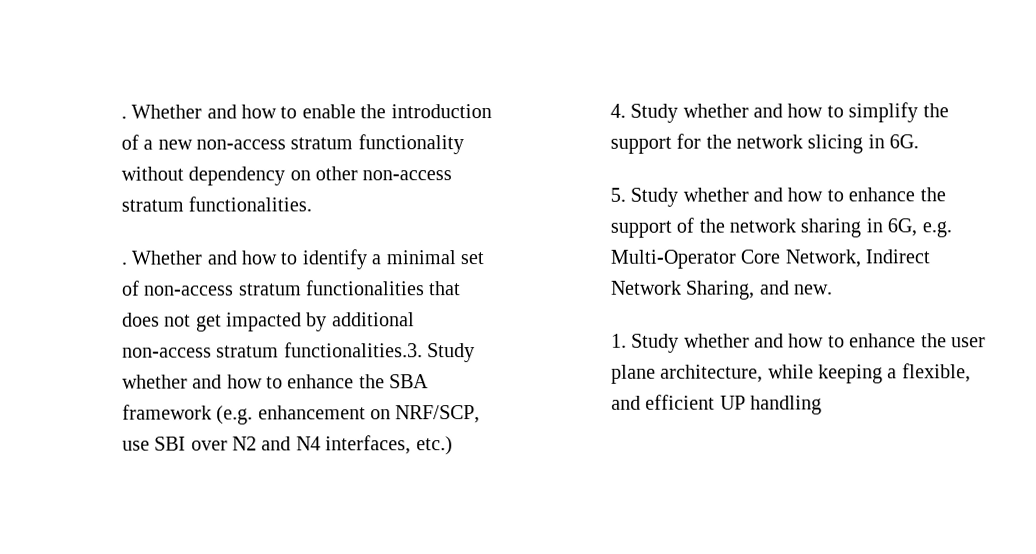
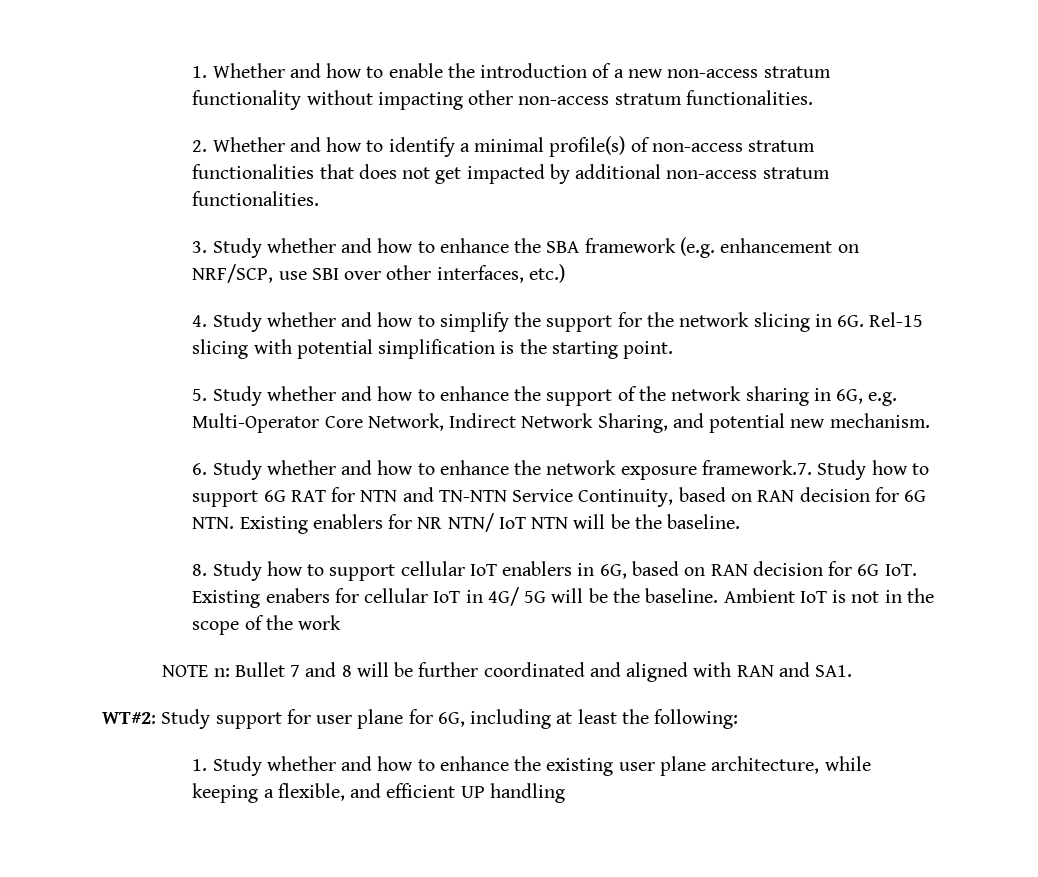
[120,115,127,119] . -> [192,66,208,78] 1.
[188,166,311,186] dependency on -> [377,92,463,110] impacting
[120,261,127,265] . -> [192,140,208,152] 2.
[459,252,484,265] set -> [549,136,626,157] profile(s)
[283,342,423,358] functionalities.3. -> [192,191,320,206] [192,241,208,253] functionalities. // 3.
[231,436,321,451] N2 and N4 -> [386,265,432,280] other
(920, 141) none -> [869,312,924,327] [192,339,674,359] Rel-15 slicing with potential simplification is the starting point.
[793,284,833,295] new. -> [709,413,930,433] [192,460,929,480] [192,487,927,507] [192,513,741,534] [192,561,917,581] [192,587,934,608] [192,615,342,635] [162,662,853,682] [102,709,739,729] potential new mechanism. // 6. Study whether and how to enhance the network exposure framework.7. Study how to support 6G RAT for NTN and TN-NTN Service Continuity, based on RAN decision for 6G NTN. Existing enablers for NR NTN/ IoT NTN will be the baseline. // 8. Study how to support cellular IoT enablers in 6G, based on RAN decision for 6G IoT. Existing enabers for cellular IoT in 4G/ 5G will be the baseline. Ambient IoT is not in the scope of the work // NOTE n: Bullet 7 and 8 will be further coordinated and aligned with RAN and SA1. // WT#2: Study support for user plane for 6G, including at least the following:
(947, 340) none -> [546,758,614,776] existing

